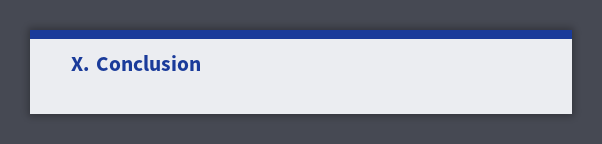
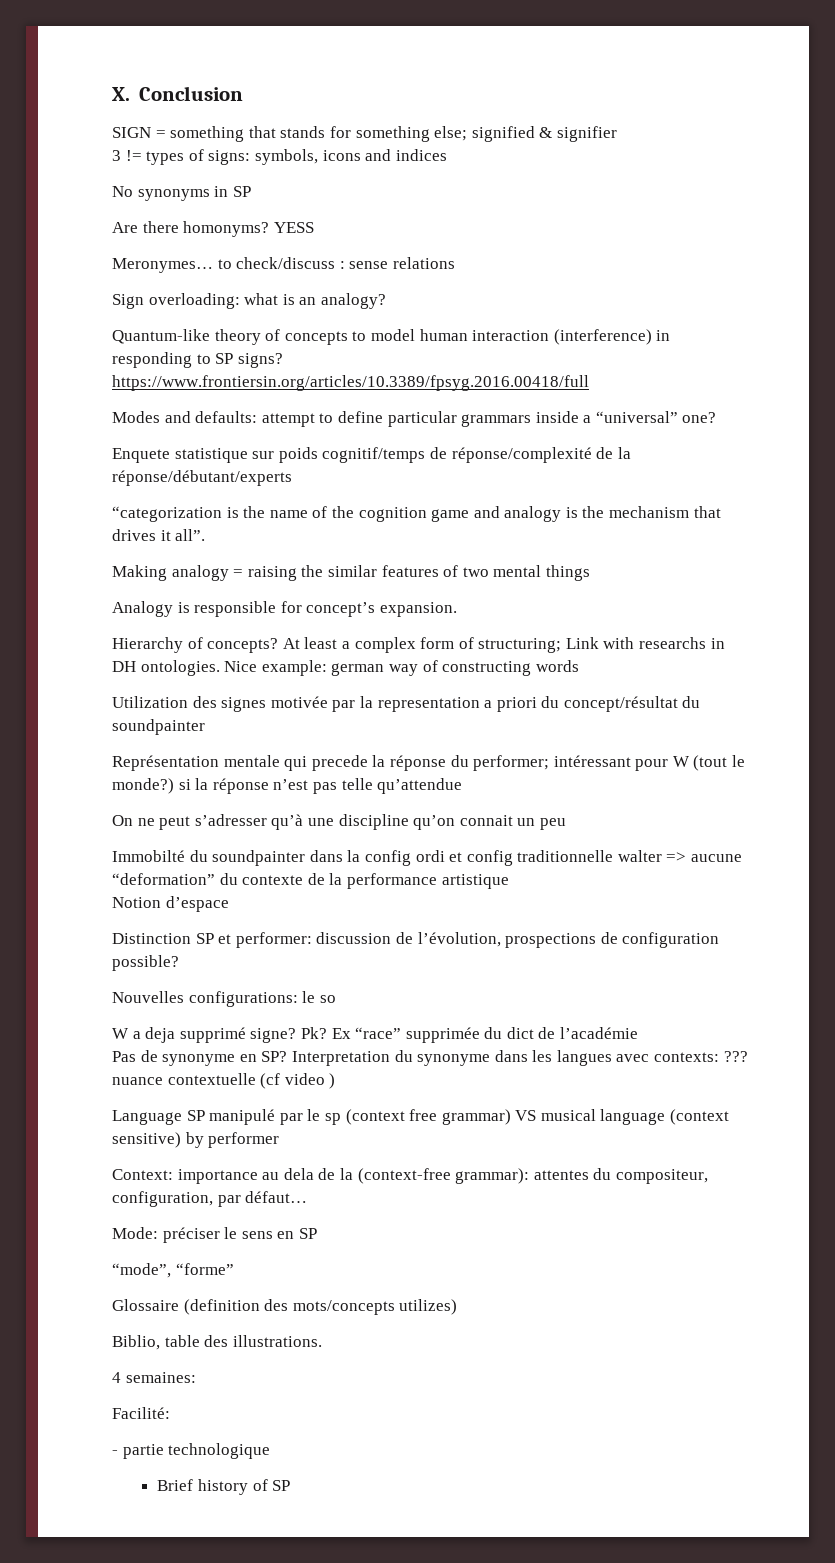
(202, 63) none -> [112,126,617,142] [112,149,447,165] [112,186,251,201] [112,221,314,237] [112,257,455,273] [112,293,386,309] [112,329,671,345] [112,352,283,368] [112,375,589,391] [112,411,717,427] [112,447,631,463] [112,470,292,486] [112,506,721,522] [112,529,206,541] [112,565,590,581] [112,601,457,617] [112,637,725,653] [112,660,579,676] [112,696,701,712] [112,719,205,735] [112,755,746,771] [112,778,463,794] [112,814,566,830] [112,850,743,866] [112,873,509,889] [112,896,229,912] [112,932,720,948] [112,955,179,971] [112,991,336,1007] [112,1027,639,1043] [112,1050,748,1066] [112,1073,336,1089] [112,1109,730,1125] [112,1132,280,1148] [112,1168,708,1184] [112,1191,308,1207] [112,1227,317,1243] [112,1263,234,1278] [112,1299,458,1315] [112,1335,322,1350] [112,1372,196,1383] [112,1407,170,1419] [112,1443,271,1459] [157,1479,291,1495] // SIGN = something that stands for something else; signified & signifier // 3 != types of signs: symbols, icons and indices // No synonyms in SP // Are there homonyms? YESS // Meronymes… to check/discuss : sense relations // Sign overloading: what is an analogy? // Quantum-like theory of concepts to model human interaction (interference) in responding to SP signs? https://www.frontiersin.org/articles/10.3389/fpsyg.2016.00418/full // Modes and defaults: attempt to define particular grammars inside a “universal” one? // Enquete statistique sur poids cognitif/temps de réponse/complexité de la réponse/débutant/experts // “categorization is the name of the cognition game and analogy is the mechanism that drives it all”. // Making analogy = raising the similar features of two mental things // Analogy is responsible for concept’s expansion. // Hierarchy of concepts? At least a complex form of structuring; Link with researchs in DH ontologies. Nice example: german way of constructing words // Utilization des signes motivée par la representation a priori du concept/résultat du soundpainter // Représentation mentale qui precede la réponse du performer; intéressant pour W (tout le monde?) si la réponse n’est pas telle qu’attendue // On ne peut s’adresser qu’à une discipline qu’on connait un peu // Immobilté du soundpainter dans la config ordi et config traditionnelle walter => aucune “deformation” du contexte de la performance artistique // Notion d’espace // Distinction SP et performer: discussion de l’évolution, prospections de configuration possible? // Nouvelles configurations: le so // W a deja supprimé signe? Pk? Ex “race” supprimée du dict de l’académie // Pas de synonyme en SP? Interpretation du synonyme dans les langues avec contexts: ??? nuance contextuelle (cf video ) // Language SP manipulé par le sp (context free grammar) VS musical language (context sensitive) by performer // Context: importance au dela de la (context-free grammar): attentes du compositeur, configuration, par défaut… // Mode: préciser le sens en SP // “mode”, “forme” // Glossaire (definition des mots/concepts utilizes) // Biblio, table des illustrations. // 4 semaines: // Facilité: // - partie technologique // Brief history of SP

